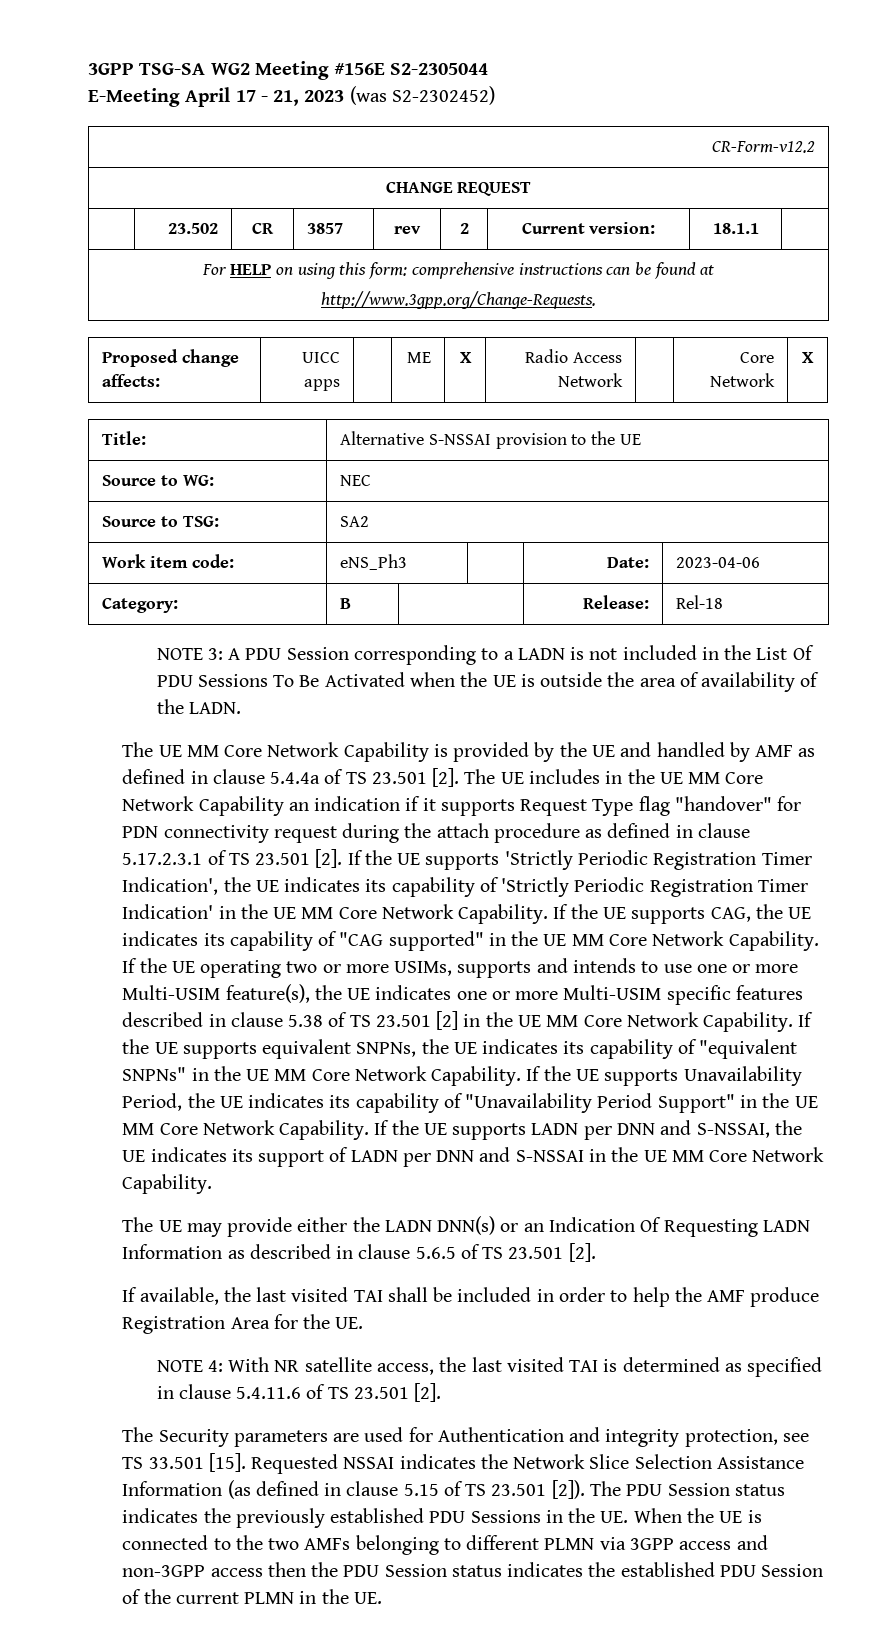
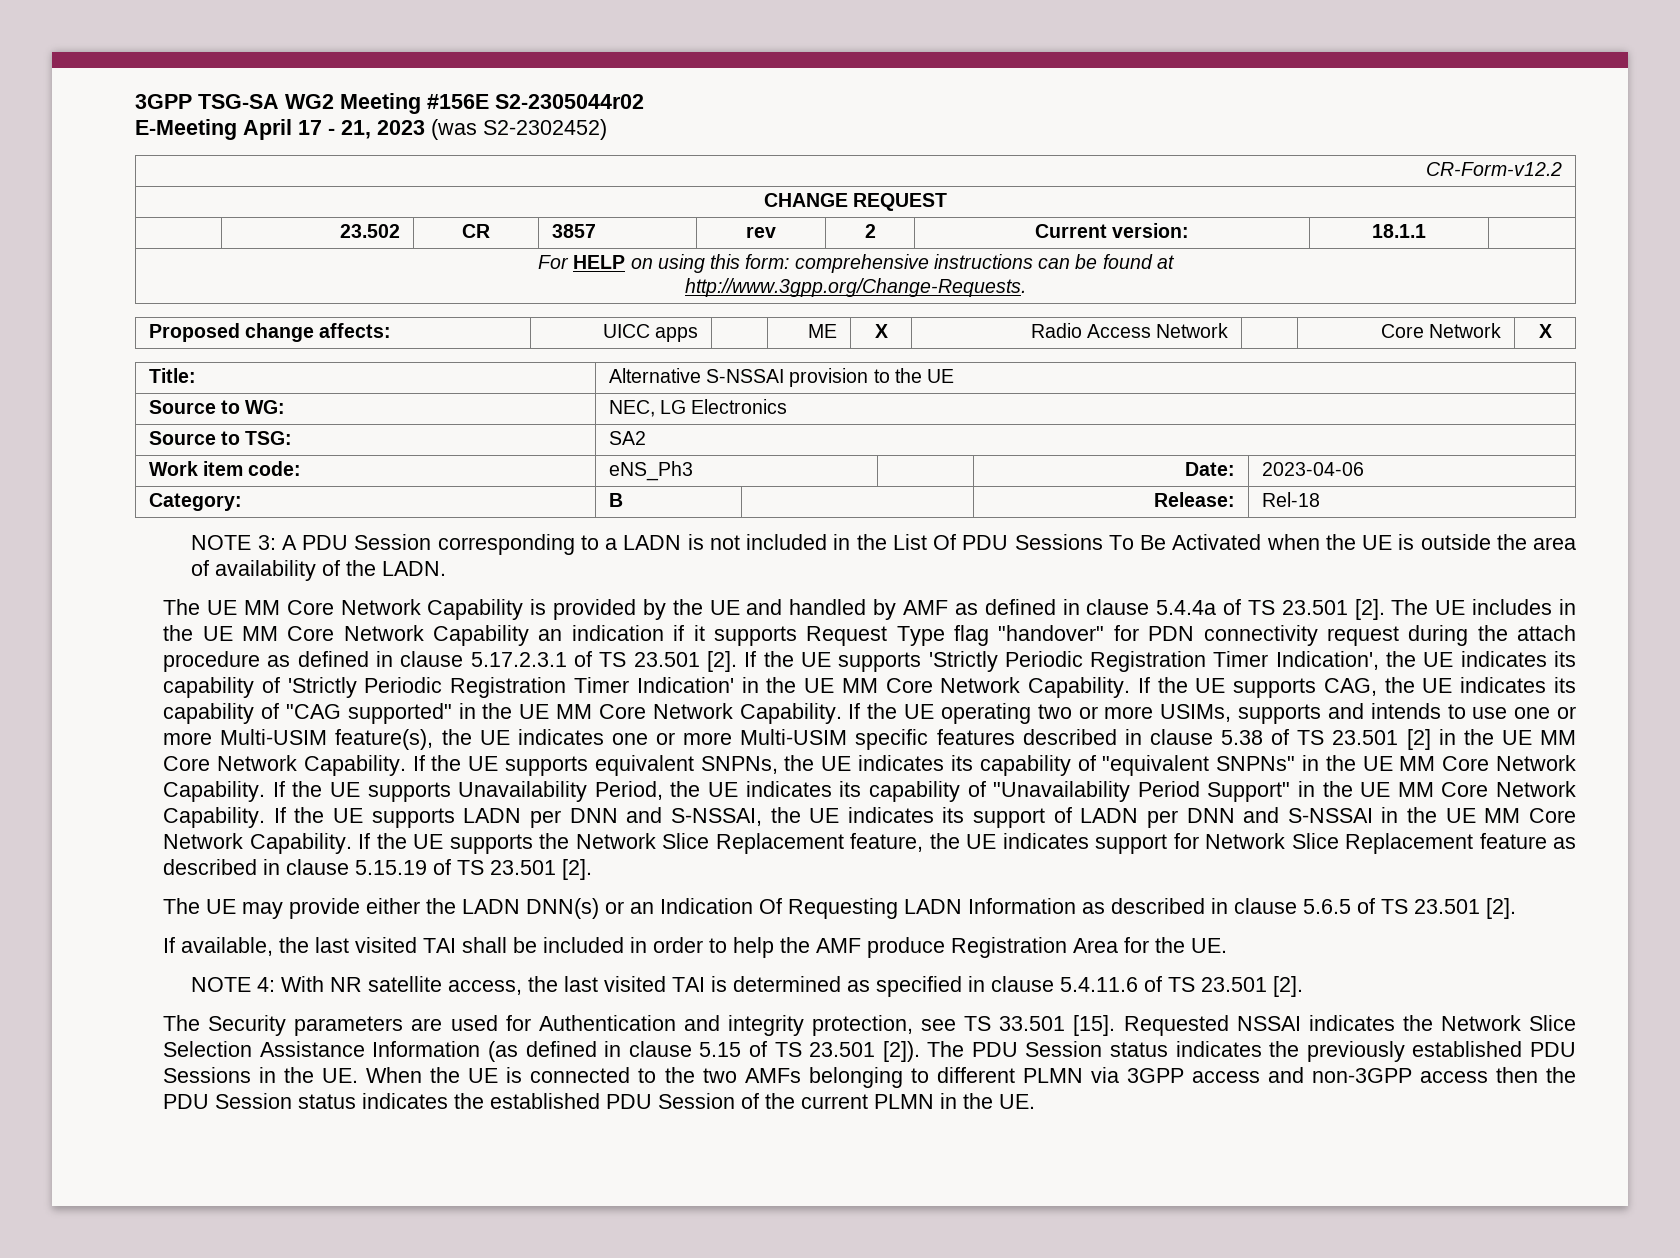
[390,63,489,75] S2-2305044 -> [495,94,644,109] S2-2305044r02
[340,475,372,486] NEC -> [608,399,788,417] NEC, LG Electronics
(213, 1184) none -> [358,833,1577,854] [163,859,593,880] If the UE supports the Network Slice Replacement feature, the UE indicates support for Network Slice Replacement feature as described in clause 5.15.19 of TS 23.501 [2].

